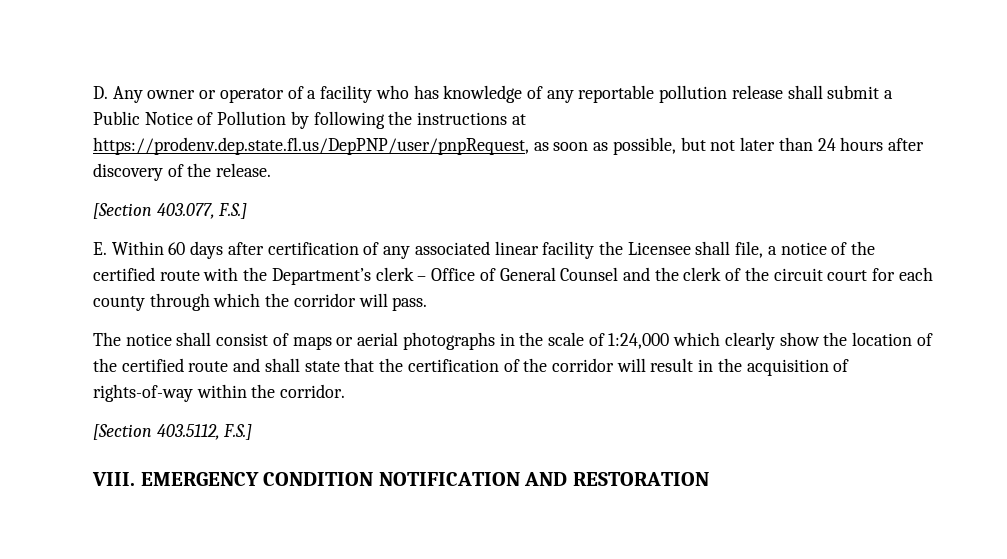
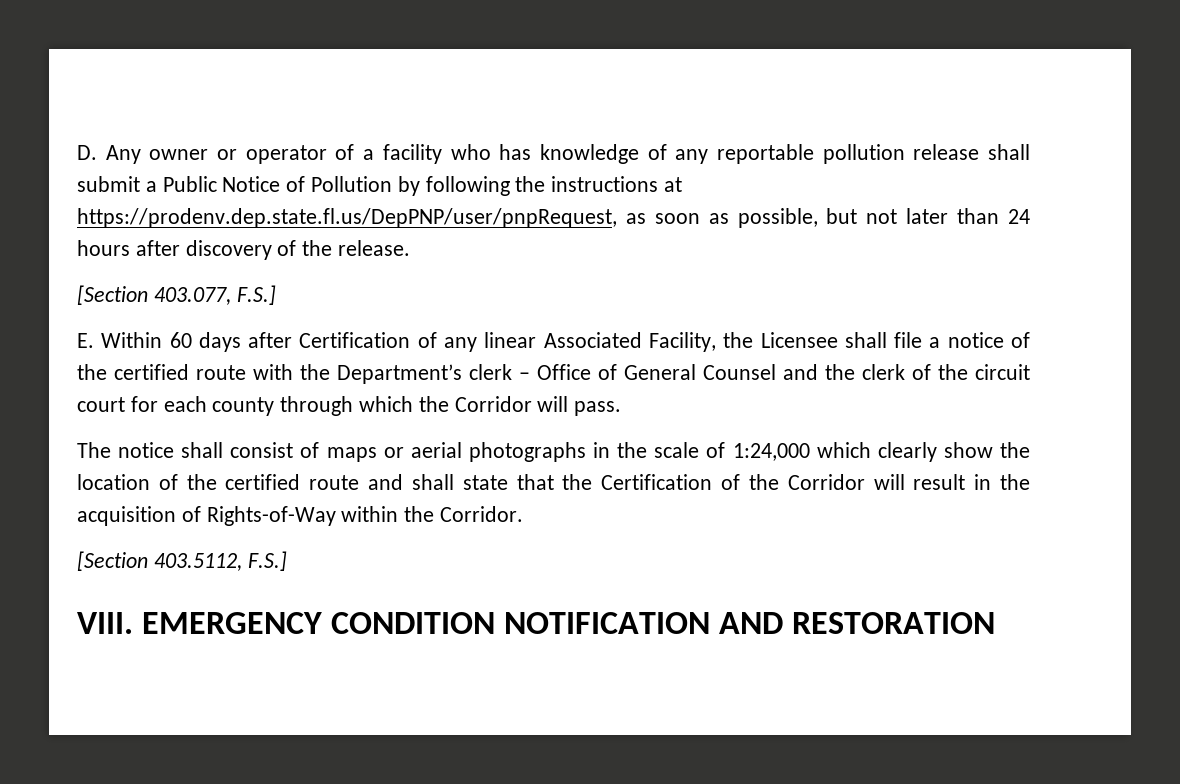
[267,241,595,259] certification of any associated linear facility -> [299,332,716,352] Certification of any linear Associated Facility,
[735,241,764,258] file, -> [894,332,923,348] file
[293,293,356,307] corridor -> [454,396,532,412] Corridor
[407,358,614,372] certification of the corridor -> [601,474,865,490] Certification of the Corridor
[93,384,193,402] rights-of-way -> [206,506,336,526] Rights-of-Way
[280,384,346,398] corridor. -> [440,506,524,522] Corridor.

